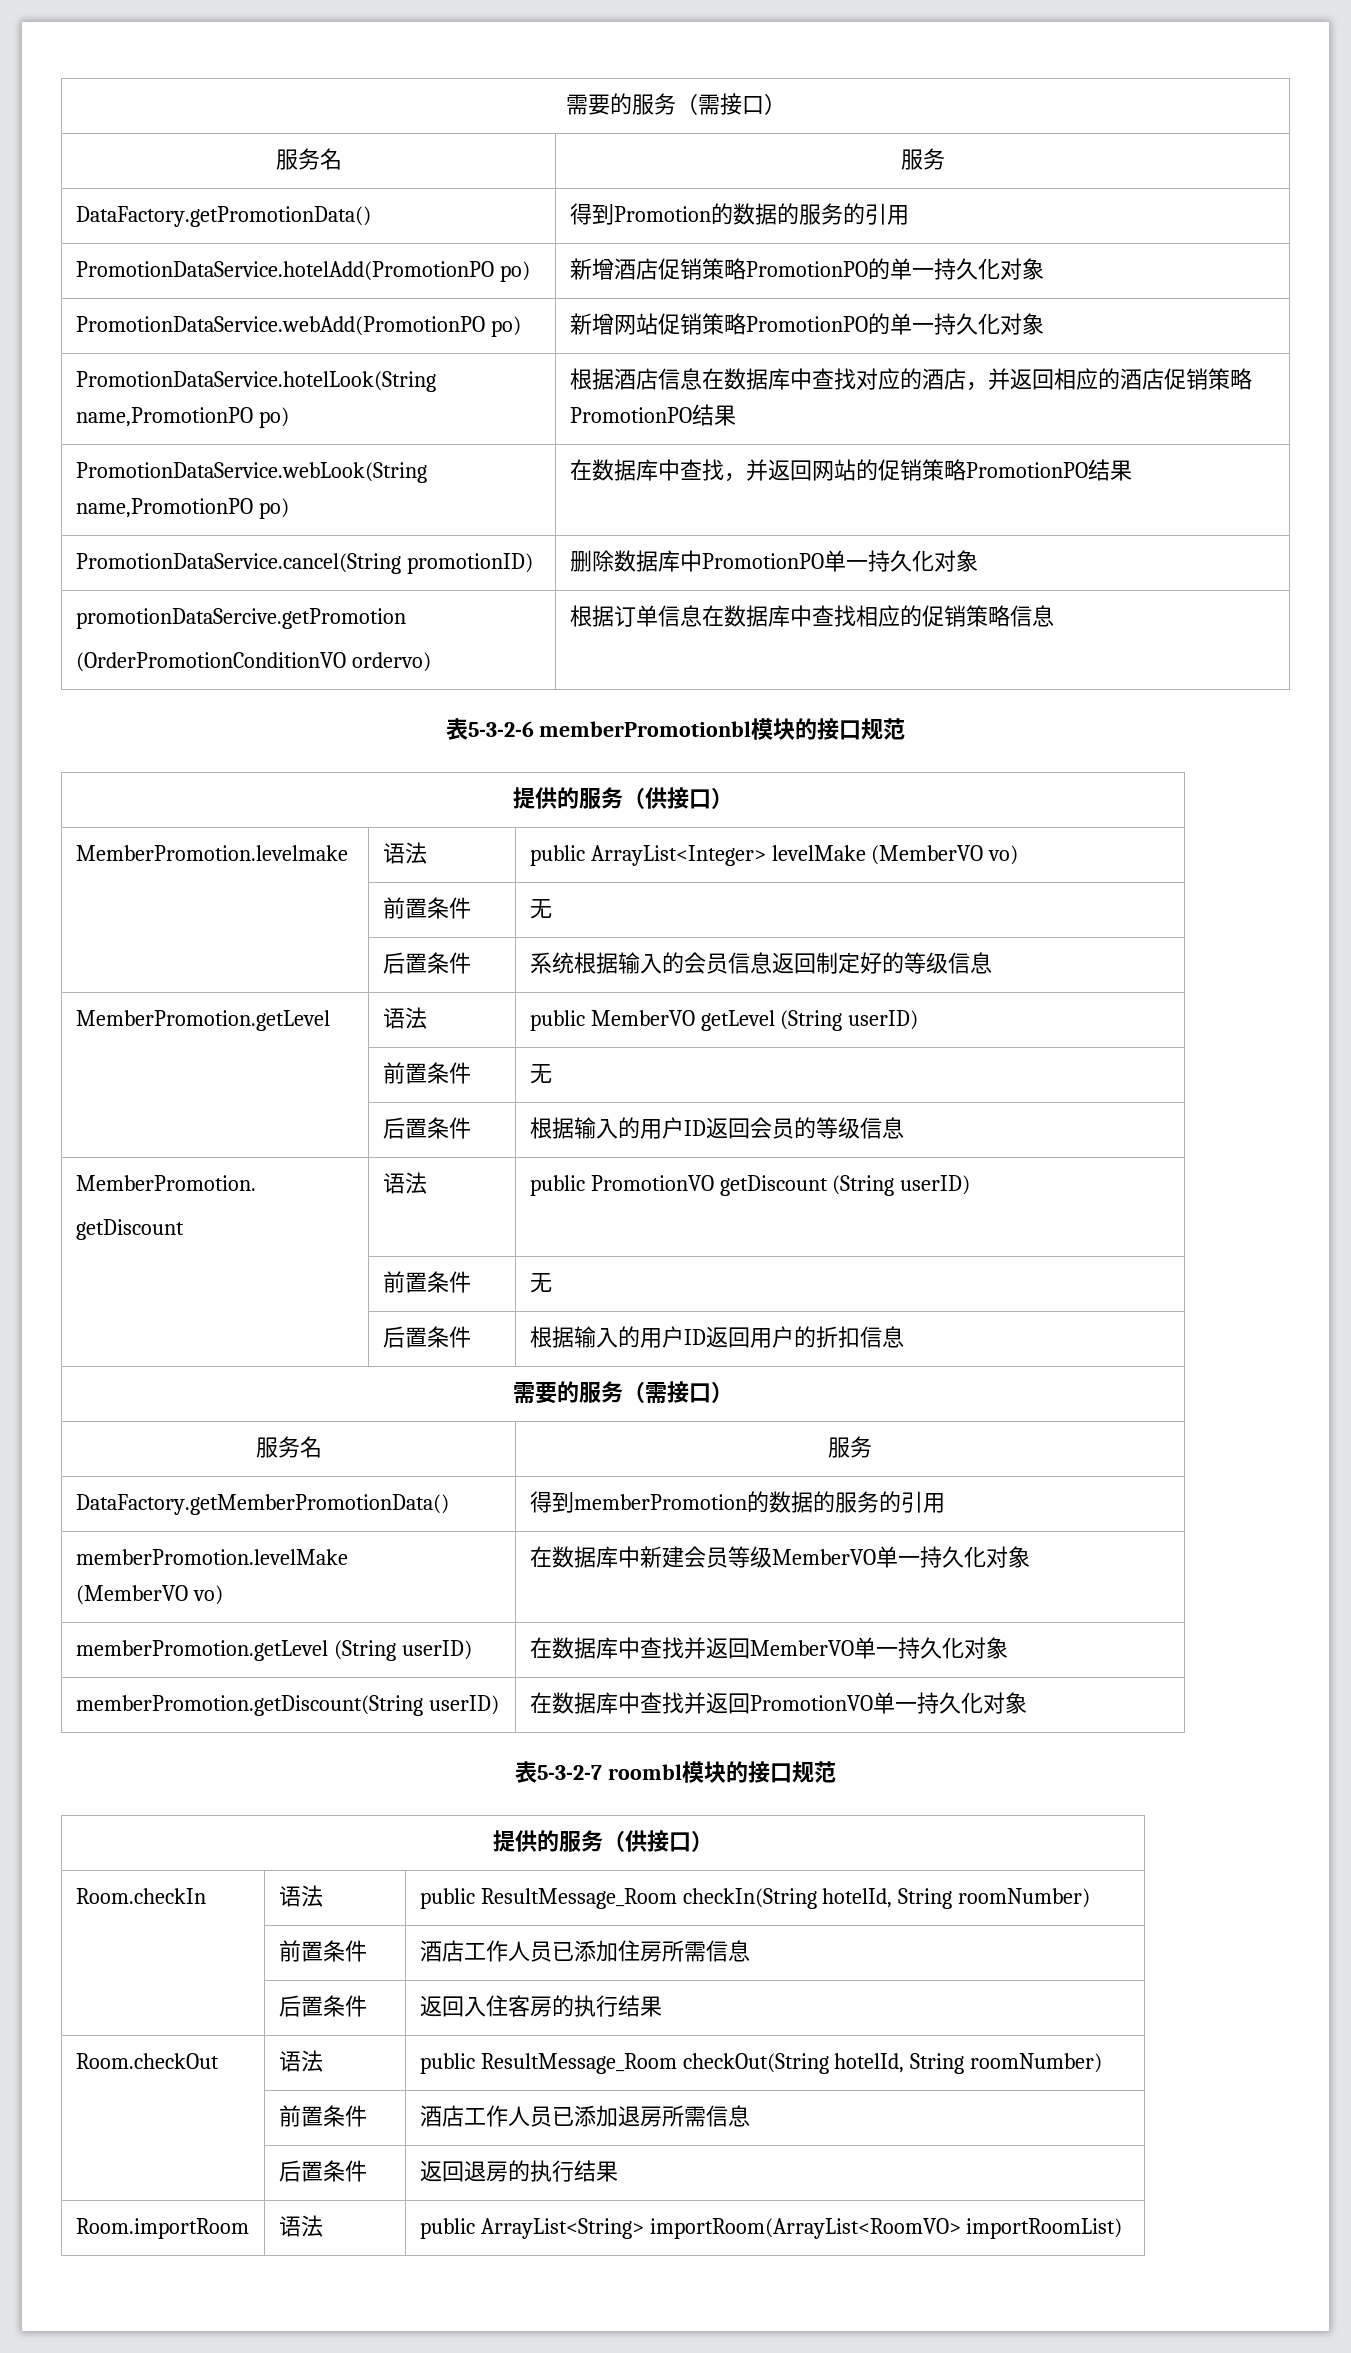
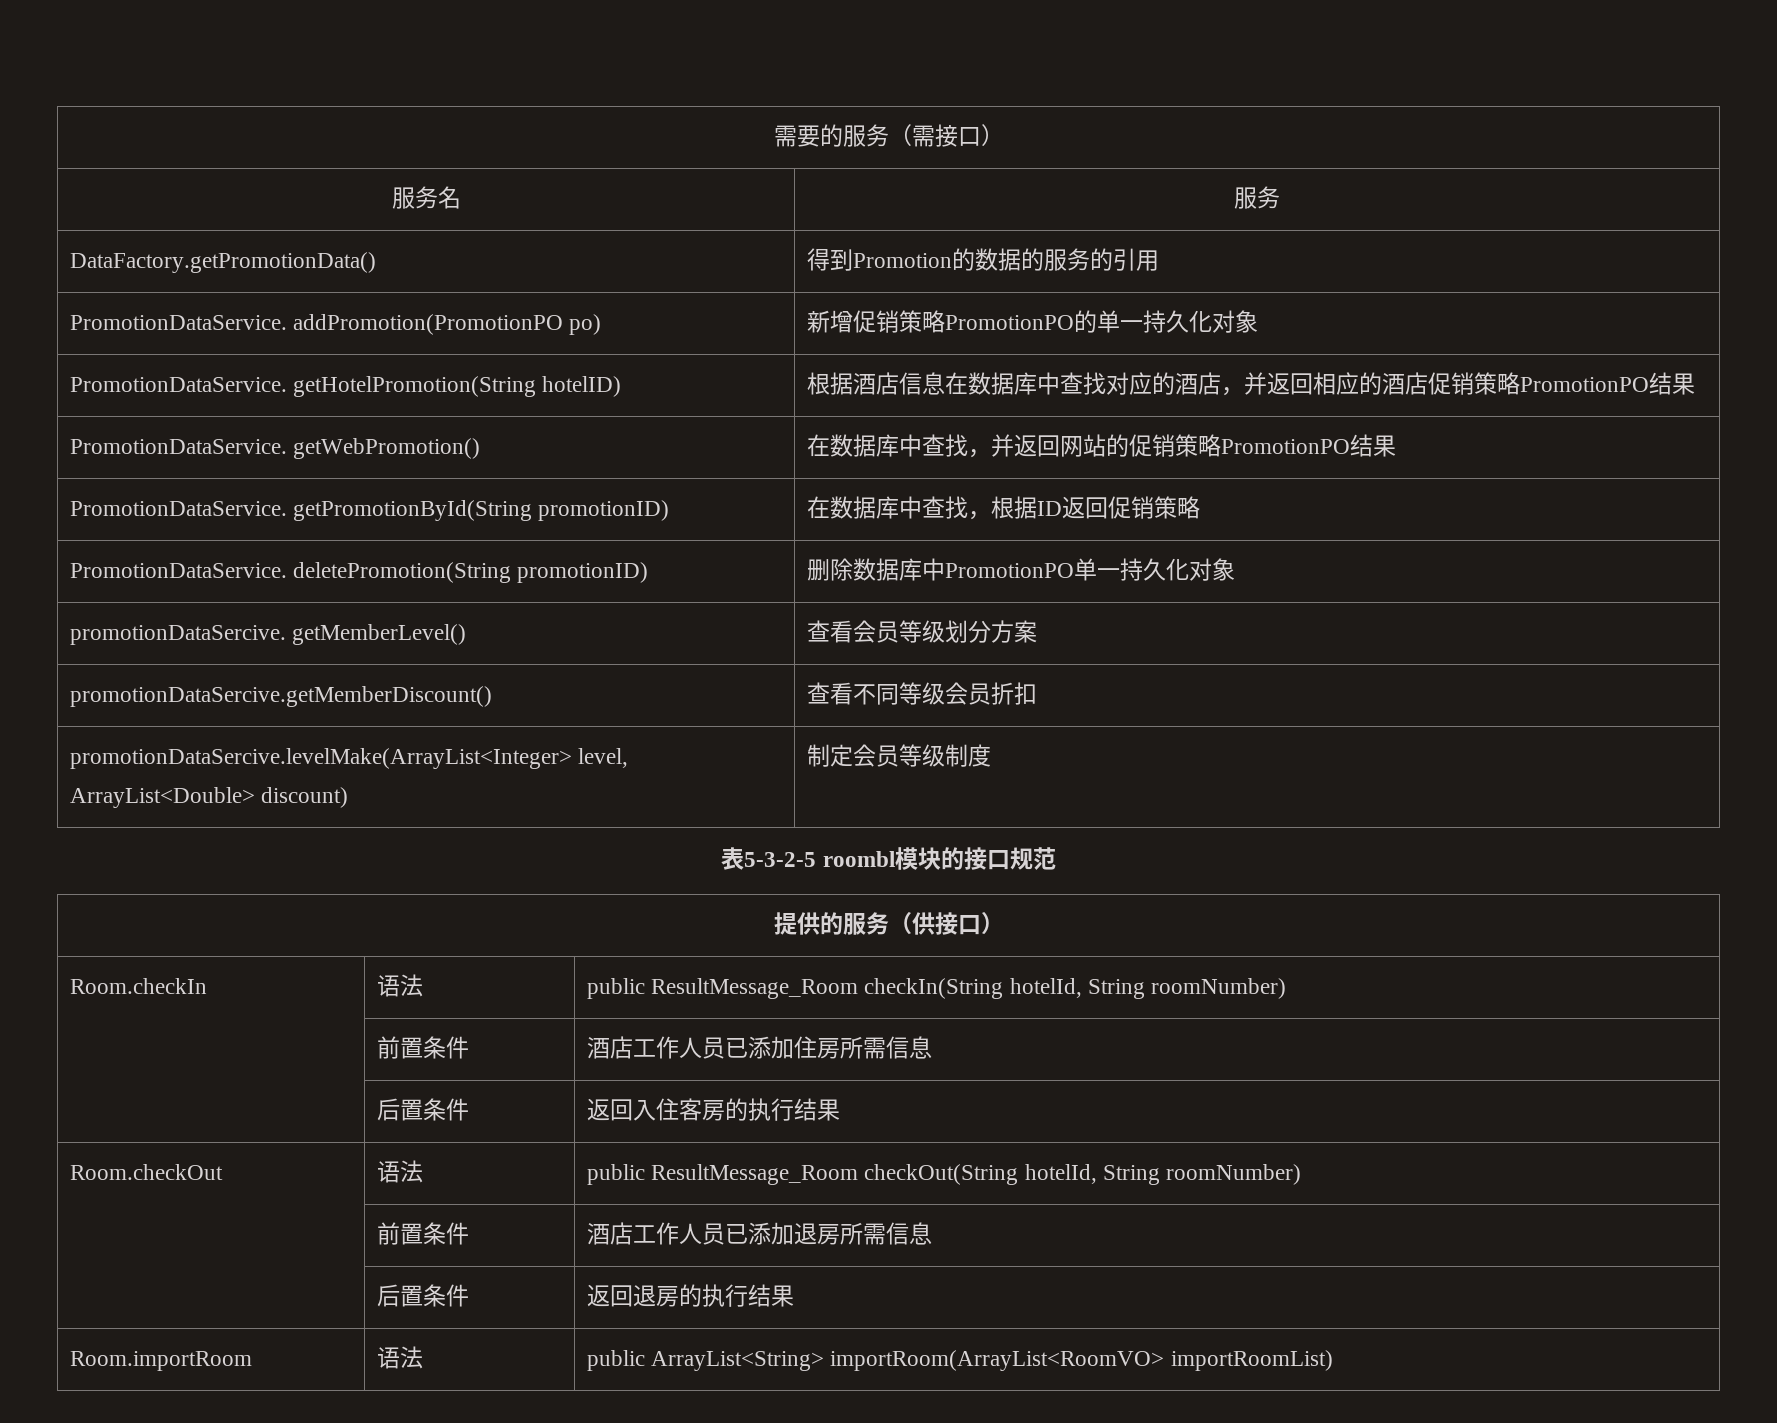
[75,261,530,282] [569,258,1044,280] [75,316,521,337] [569,313,1044,335] [75,371,436,392] [75,407,289,428] PromotionDataService.hotelAdd(PromotionPO po) | 新增酒店促销策略PromotionPO的单一持久化对象 // PromotionDataService.webAdd(PromotionPO po) | 新增网站促销策略PromotionPO的单一持久化对象 // PromotionDataService.hotelLook(String name,PromotionPO po) -> [69,314,602,335] [806,310,1258,333] [69,376,622,397] PromotionDataService. addPromotion(PromotionPO po) | 新增促销策略PromotionPO的单一持久化对象 // PromotionDataService. getHotelPromotion(String hotelID)
[75,462,427,483] [75,498,289,519] PromotionDataService.webLook(String name,PromotionPO po) -> [69,438,481,459] PromotionDataService. getWebPromotion()
[75,553,401,574] PromotionDataService.cancel(String -> [69,500,670,521] [806,496,1200,520] [69,562,512,583] PromotionDataService. getPromotionById(String promotionID) | 在数据库中查找，根据ID返回促销策略 // PromotionDataService. deletePromotion(String
[75,608,406,629] [75,652,431,672] [569,605,1054,627] [445,718,906,740] [513,787,733,809] [75,845,348,861] [382,842,427,864] [529,845,1019,866] [382,897,471,919] [529,899,552,919] [382,952,471,974] [529,952,992,974] [75,1010,330,1031] [382,1007,427,1029] [529,1010,919,1031] [382,1062,471,1084] [529,1064,552,1084] [382,1117,471,1139] [529,1117,904,1139] [75,1175,256,1191] [75,1219,184,1240] [382,1172,427,1194] [529,1175,971,1196] [382,1271,471,1293] [529,1273,552,1293] [382,1326,471,1348] [529,1326,904,1348] [513,1381,733,1404] [255,1436,322,1458] [828,1436,872,1458] [75,1494,449,1515] [529,1491,945,1513] [75,1549,348,1565] [75,1585,223,1605] [529,1546,1030,1568] [75,1640,472,1661] [529,1637,1008,1659] [75,1695,499,1716] [529,1692,1027,1714] [515,1761,603,1783] promotionDataSercive.getPromotion // (OrderPromotionConditionVO ordervo) | 根据订单信息在数据库中查找相应的促销策略信息 // 表5-3-2-6 memberPromotionbl模块的接口规范 // 提供的服务（供接口） // MemberPromotion.levelmake | 语法 | public ArrayList<Integer> levelMake (MemberVO vo) // | 前置条件 | 无 // | 后置条件 | 系统根据输入的会员信息返回制定好的等级信息 // MemberPromotion.getLevel | 语法 | public MemberVO getLevel (String userID) // | 前置条件 | 无 // | 后置条件 | 根据输入的用户ID返回会员的等级信息 // MemberPromotion. // getDiscount | 语法 | public PromotionVO getDiscount (String userID) // | 前置条件 | 无 // | 后置条件 | 根据输入的用户ID返回用户的折扣信息 // 需要的服务（需接口） // 服务名 | 服务 // DataFactory.getMemberPromotionData() | 得到memberPromotion的数据的服务的引用 // memberPromotion.levelMake // (MemberVO vo) | 在数据库中新建会员等级MemberVO单一持久化对象 // memberPromotion.getLevel (String userID) | 在数据库中查找并返回MemberVO单一持久化对象 // memberPromotion.getDiscount(String userID) | 在数据库中查找并返回PromotionVO单一持久化对象 // 表5-3-2-7 -> [69,624,467,645] [806,620,1037,643] [69,686,492,707] [806,682,1037,705] [69,748,629,769] [69,787,349,808] [806,744,991,767] [721,847,817,870] promotionDataSercive. getMemberLevel() | 查看会员等级划分方案 // promotionDataSercive.getMemberDiscount() | 查看不同等级会员折扣 // promotionDataSercive.levelMake(ArrayList<Integer> level, ArrayList<Double> discount) | 制定会员等级制度 // 表5-3-2-5

